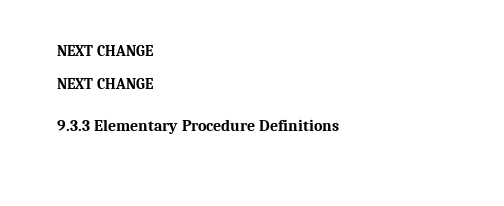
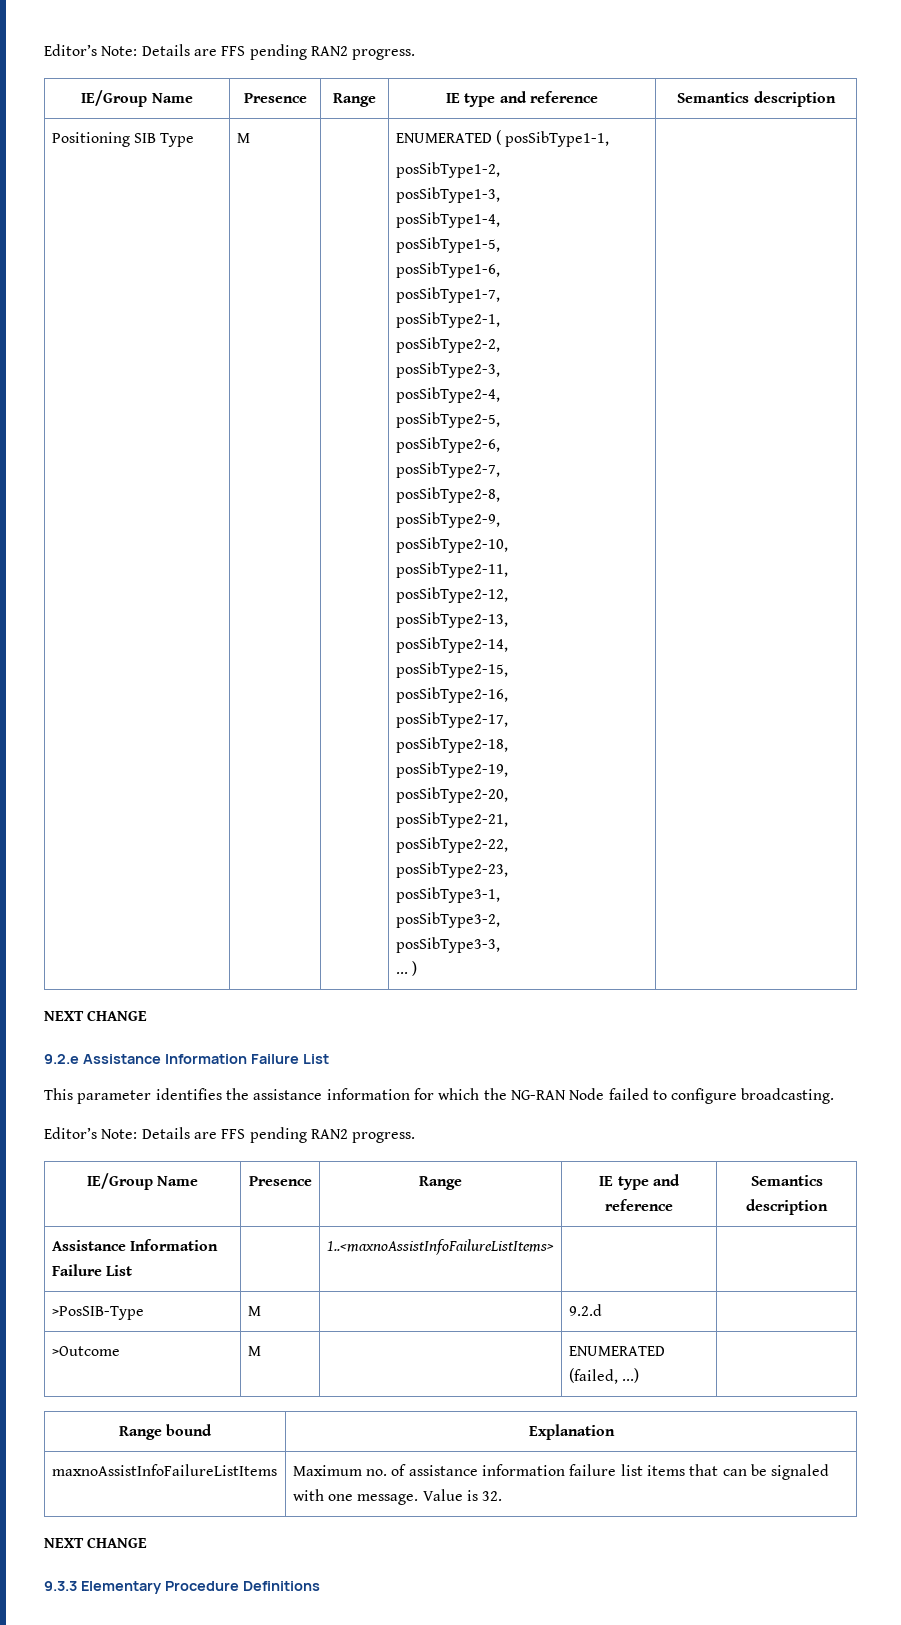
[57,45,154,56] NEXT CHANGE -> [44,44,416,60] [81,90,193,107] [243,93,307,103] [333,93,376,107] [446,91,598,107] [677,91,836,107] [51,132,195,147] [236,133,250,143] [395,130,610,147] [395,162,500,178] [395,187,500,203] [395,212,500,228] [395,237,500,253] [395,262,500,278] [395,287,500,303] [395,312,500,328] [395,337,500,353] [395,362,500,378] [395,387,500,403] [395,412,500,428] [395,437,500,453] [395,462,500,478] [395,487,500,503] [395,512,500,528] [395,537,508,553] [395,562,508,578] [395,587,508,603] [395,612,508,628] [395,637,508,653] [395,662,508,678] [395,687,508,703] [395,712,508,728] [395,737,508,753] [395,762,508,778] [395,787,508,803] [395,812,508,828] [395,837,508,853] [395,862,508,878] [395,887,500,903] [395,912,500,928] [395,937,500,953] [395,961,418,976] [44,1010,148,1021] [44,1054,329,1064] [44,1088,835,1104] [44,1127,416,1143] [86,1173,199,1190] [248,1176,312,1186] [419,1176,462,1190] [599,1174,680,1190] [605,1199,673,1211] [750,1175,823,1186] [746,1199,828,1215] [51,1239,219,1251] [51,1264,133,1276] [326,1239,554,1255] [51,1306,144,1320] [247,1306,261,1316] [568,1304,602,1316] [51,1346,120,1356] [247,1346,261,1356] [568,1346,665,1356] [568,1368,640,1384] [118,1424,213,1440] [528,1424,615,1440] [51,1464,277,1476] [292,1464,830,1480] [292,1489,503,1505] Editor’s Note: Details are FFS pending RAN2 progress. // IE/Group Name | Presence | Range | IE type and reference | Semantics description // Positioning SIB Type | M | | ENUMERATED ( posSibType1-1, // posSibType1-2, // posSibType1-3, // posSibType1-4, // posSibType1-5, // posSibType1-6, // posSibType1-7, // posSibType2-1, // posSibType2-2, // posSibType2-3, // posSibType2-4, // posSibType2-5, // posSibType2-6, // posSibType2-7, // posSibType2-8, // posSibType2-9, // posSibType2-10, // posSibType2-11, // posSibType2-12, // posSibType2-13, // posSibType2-14, // posSibType2-15, // posSibType2-16, // posSibType2-17, // posSibType2-18, // posSibType2-19, // posSibType2-20, // posSibType2-21, // posSibType2-22, // posSibType2-23, // posSibType3-1, // posSibType3-2, // posSibType3-3, // ... ) | // NEXT CHANGE // 9.2.e Assistance Information Failure List // This parameter identifies the assistance information for which the NG-RAN Node failed to configure broadcasting. // Editor’s Note: Details are FFS pending RAN2 progress. // IE/Group Name | Presence | Range | IE type and reference | Semantics description // Assistance Information Failure List | | 1..<maxnoAssistInfoFailureListItems> | | // >PosSIB-Type | M | | 9.2.d | // >Outcome | M | | ENUMERATED (failed, ...) | // Range bound | Explanation // maxnoAssistInfoFailureListItems | Maximum no. of assistance information failure list items that can be signaled with one message. Value is 32.

